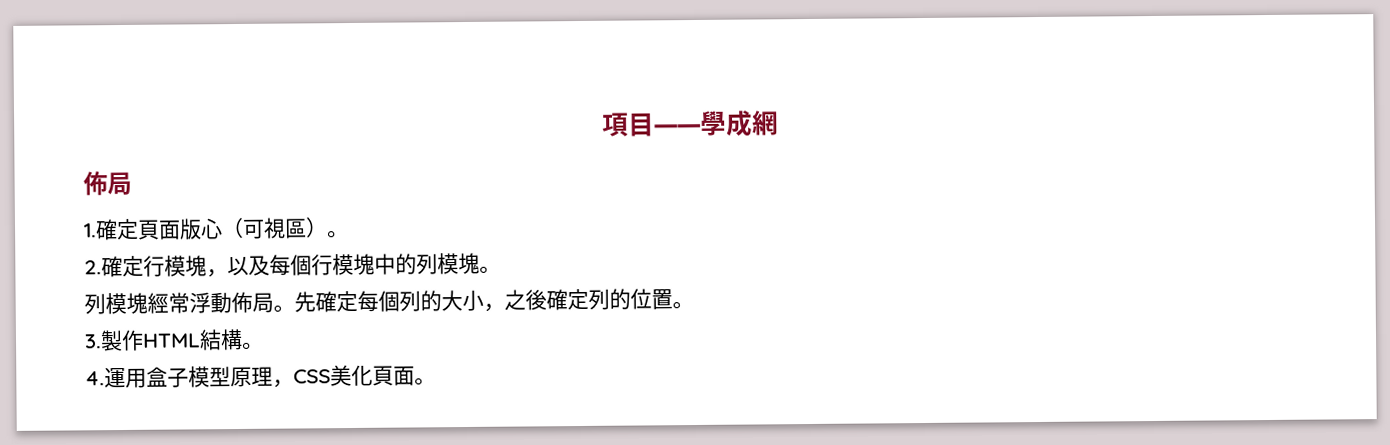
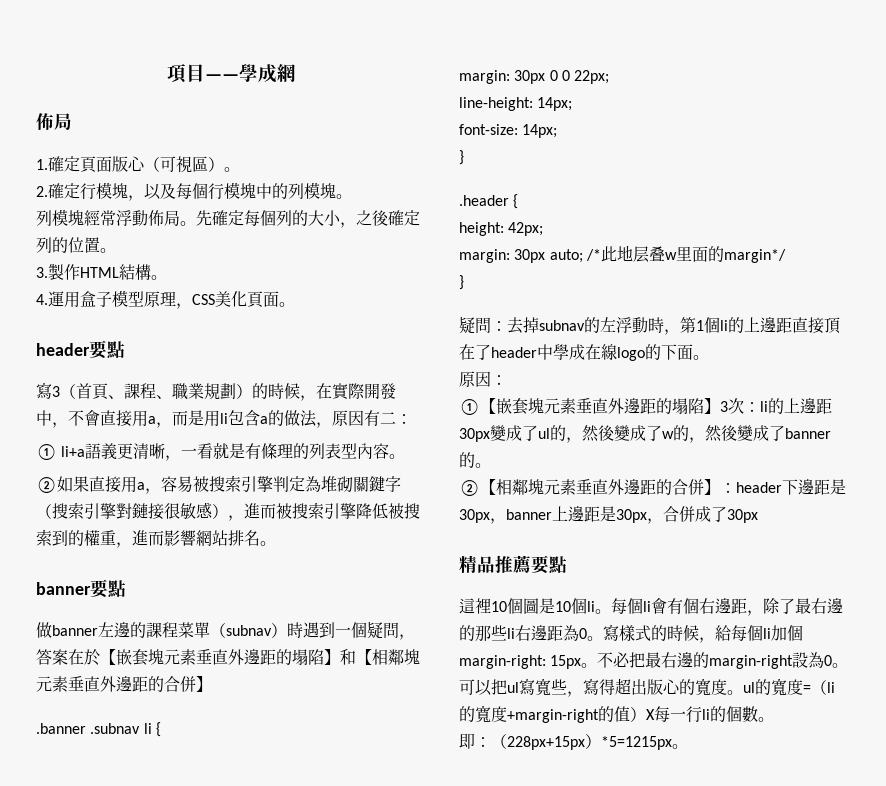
(436, 381) none -> [36,340,125,359] [36,382,396,401] [36,410,412,428] [36,443,406,461] [36,475,401,494] [36,502,420,521] [36,529,276,548] [36,579,126,598] [36,621,415,640] [36,649,420,666] [36,676,212,692] [36,722,161,737] [459,70,610,84] [459,97,573,111] [459,124,558,138] [459,150,464,165] [459,194,519,209] [459,222,544,236] [459,245,786,263] [459,275,464,290] [459,316,840,335] [459,344,709,361] [459,371,507,387] [459,398,832,415] [459,425,831,443] [459,452,491,468] [459,479,846,496] [459,506,758,524] [459,555,567,574] [459,598,843,616] [459,624,803,643] [459,652,849,669] [459,678,835,697] [459,705,774,723] [459,733,688,750] // header要點 // 寫3（首頁、課程、職業規劃）的時候，在實際開發中，不會直接用a，而是用li包含a的做法，原因有二： // ① li+a語義更清晰，一看就是有條理的列表型內容。 // ②如果直接用a，容易被搜索引擎判定為堆砌關鍵字（搜索引擎對鏈接很敏感），進而被搜索引擎降低被搜索到的權重，進而影響網站排名。 // banner要點 // 做banner左邊的課程菜單（subnav）時遇到一個疑問，答案在於【嵌套塊元素垂直外邊距的塌陷】和【相鄰塊元素垂直外邊距的合併】 // .banner .subnav li { // margin: 30px 0 0 22px; // line-height: 14px; // font-size: 14px; // } // .header { // height: 42px; // margin: 30px auto; /*此地层叠w里面的margin*/ // } // 疑問：去掉subnav的左浮動時，第1個li的上邊距直接頂在了header中學成在線logo的下面。 // 原因： // ①【嵌套塊元素垂直外邊距的塌陷】3次：li的上邊距30px變成了ul的，然後變成了w的，然後變成了banner的。 // ②【相鄰塊元素垂直外邊距的合併】：header下邊距是30px，banner上邊距是30px，合併成了30px // 精品推薦要點 // 這裡10個圖是10個li。每個li會有個右邊距，除了最右邊的那些li右邊距為0。寫樣式的時候，給每個li加個margin-right: 15px。不必把最右邊的margin-right設為0。可以把ul寫寬些，寫得超出版心的寬度。ul的寬度=（li的寬度+margin-right的值）X每一行li的個數。 // 即：（228px+15px）*5=1215px。

